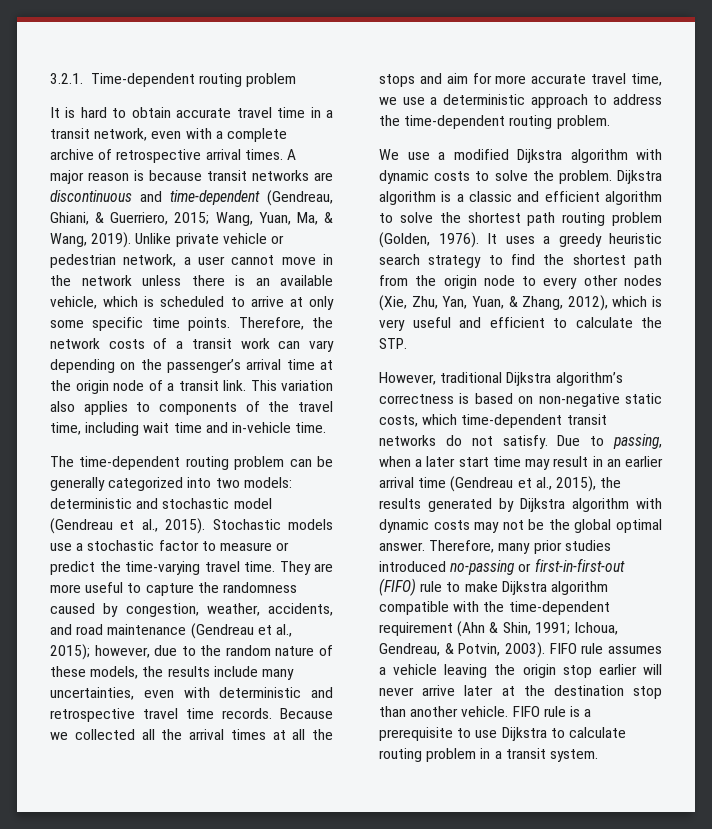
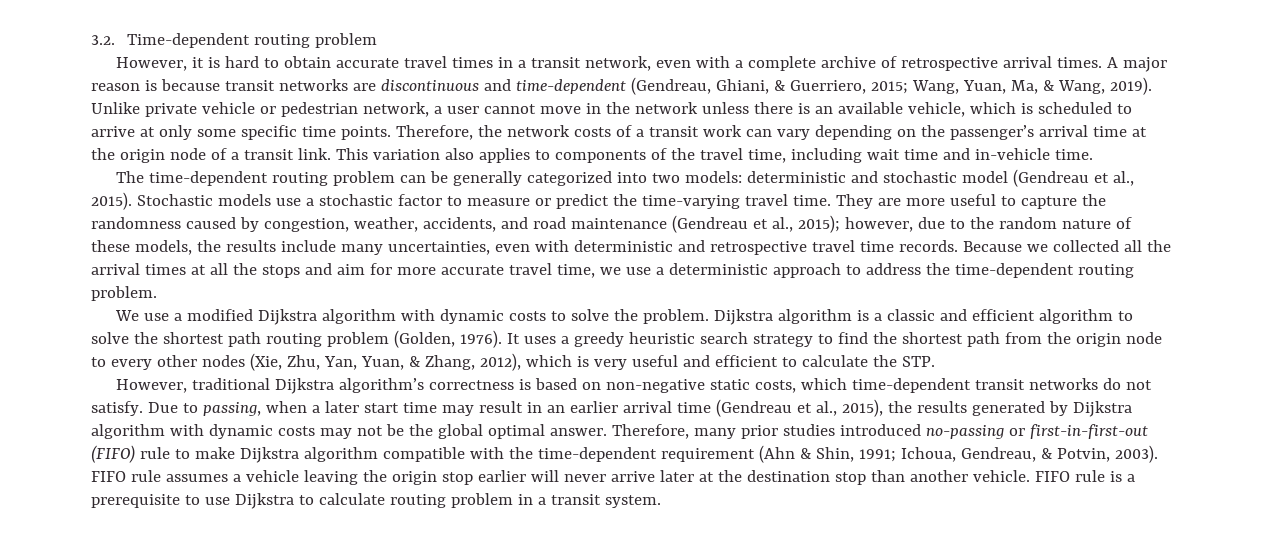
[50,73,83,84] 3.2.1. -> [91,35,115,45] 3.2.
[50,107,60,118] It -> [116,57,205,71] However, it
[277,107,306,118] time -> [452,57,494,68] times

